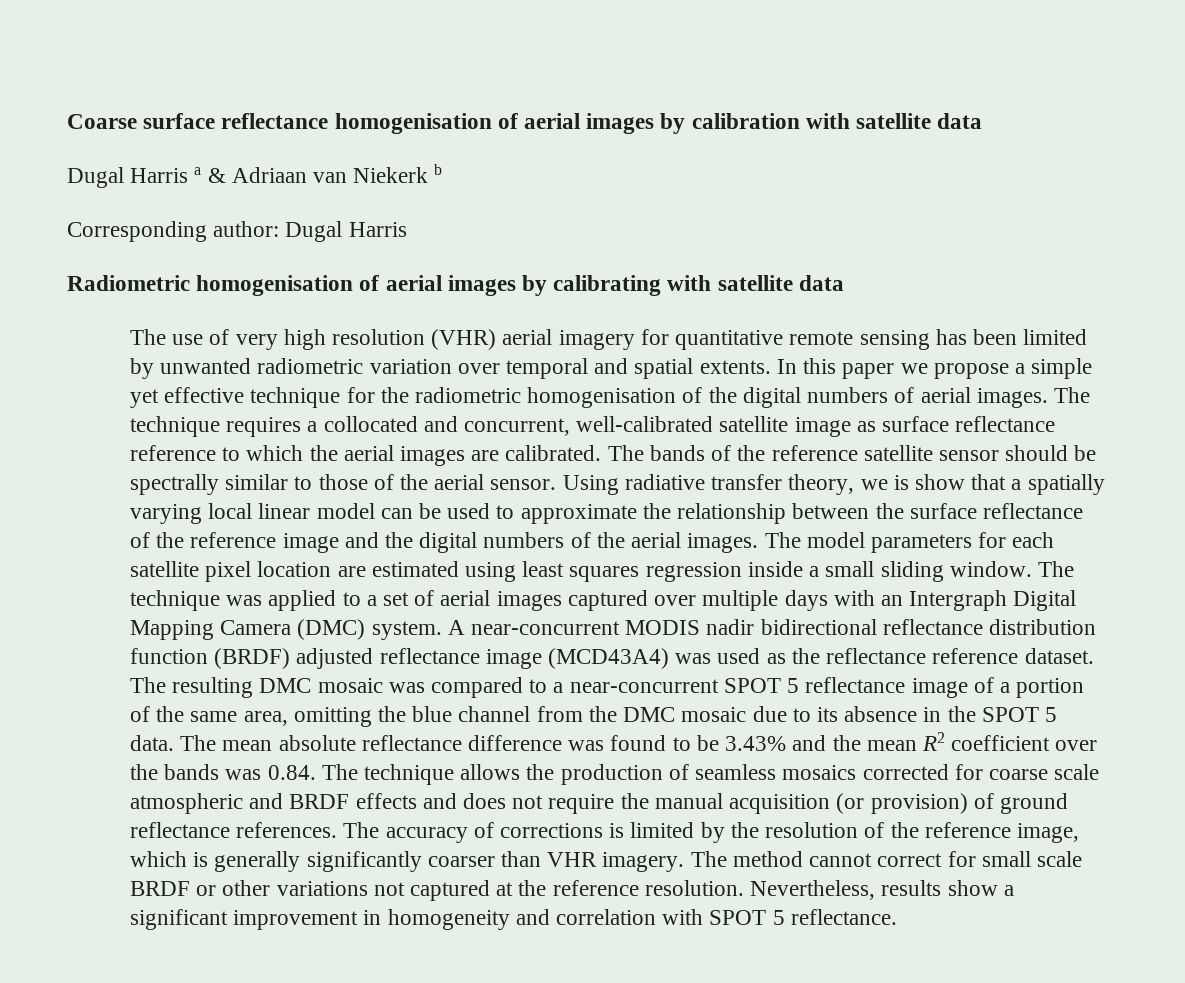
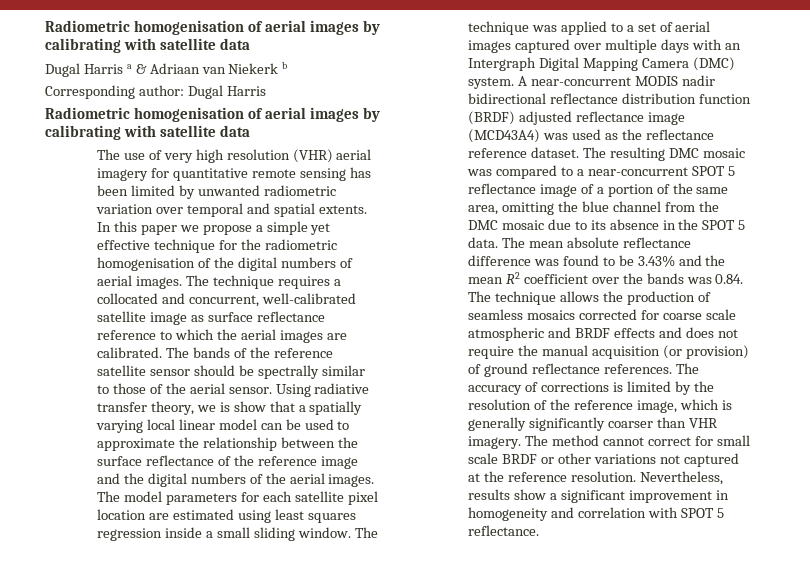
[67,113,800,134] Coarse surface reflectance homogenisation of aerial images by calibration -> [45,20,380,35] [45,38,121,53] Radiometric homogenisation of aerial images by calibrating

